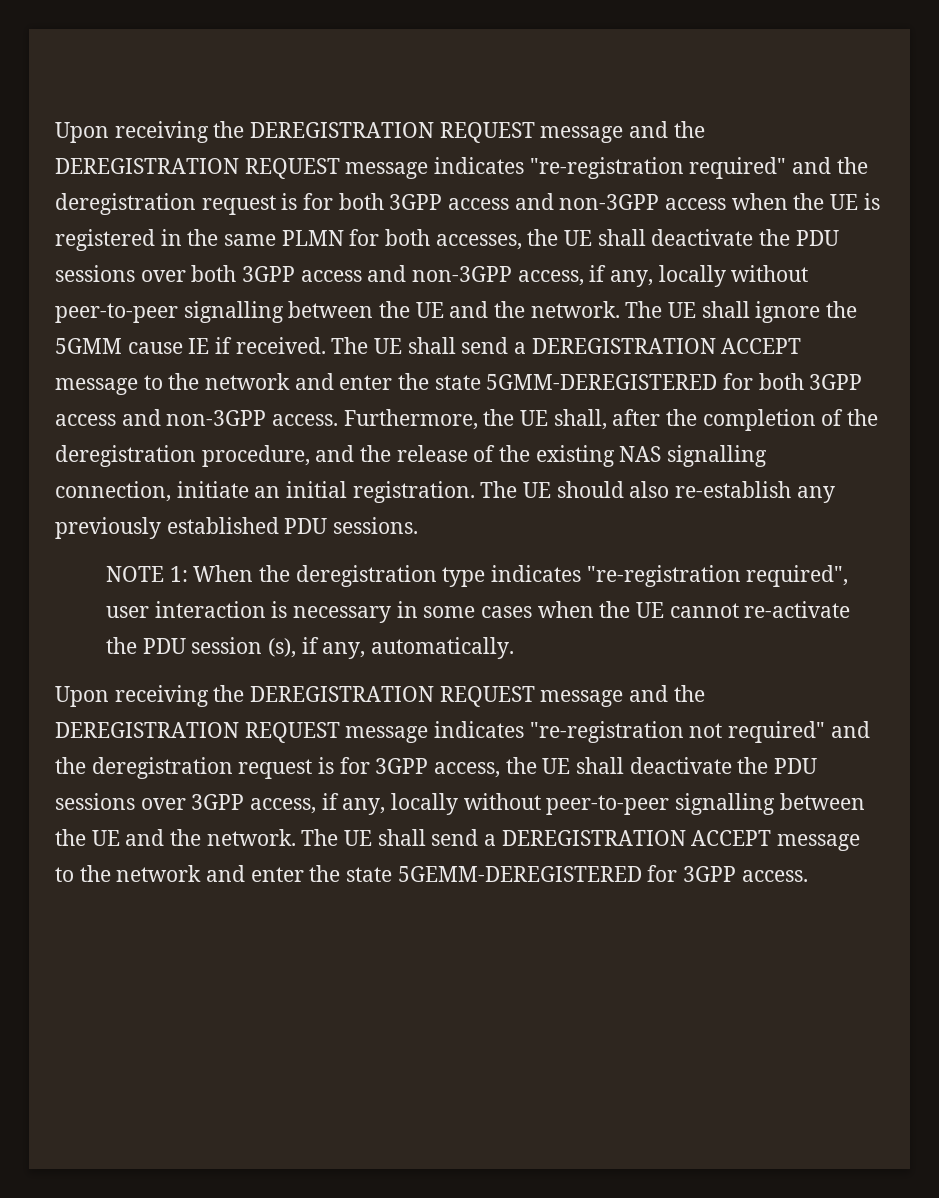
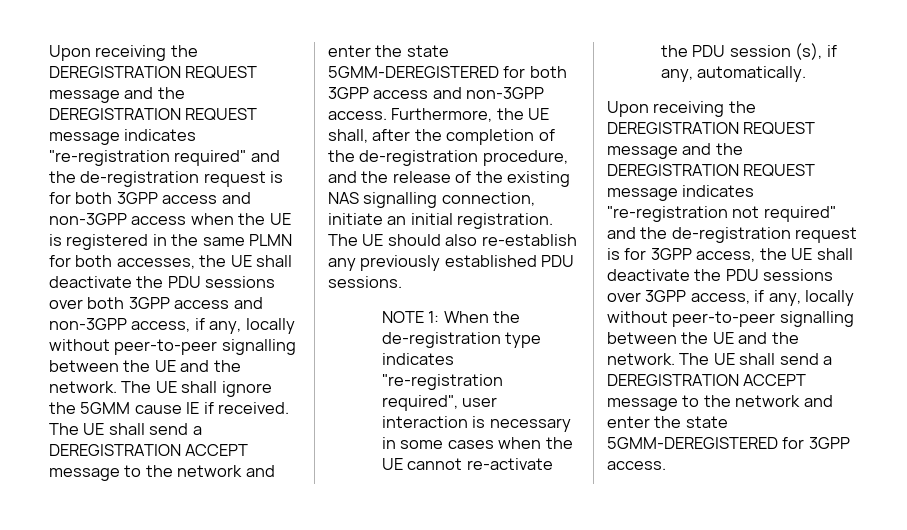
[55,193,196,215] deregistration -> [80,171,200,187] de-registration
[55,445,196,467] deregistration -> [359,150,479,166] de-registration
[295,565,437,587] deregistration -> [381,332,501,348] de-registration
[91,757,233,779] deregistration -> [671,227,791,243] de-registration
[397,866,642,882] 5GEMM-DEREGISTERED -> [607,437,778,449] 5GMM-DEREGISTERED

